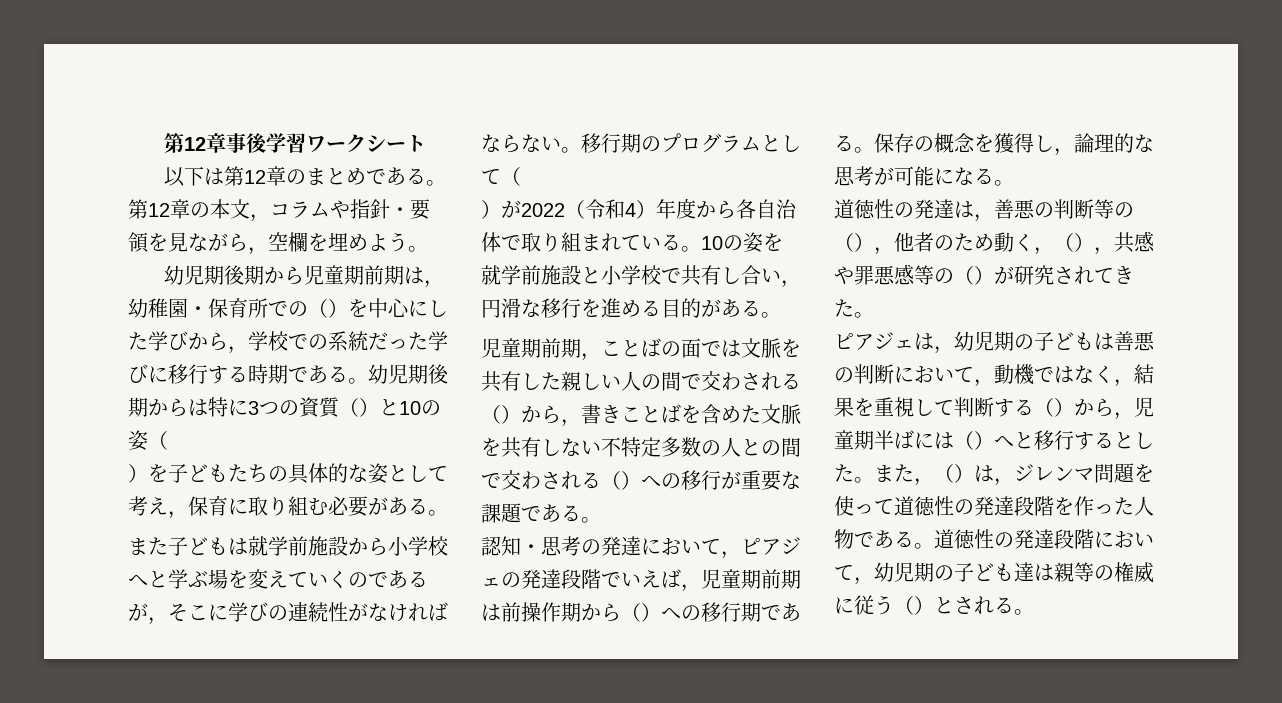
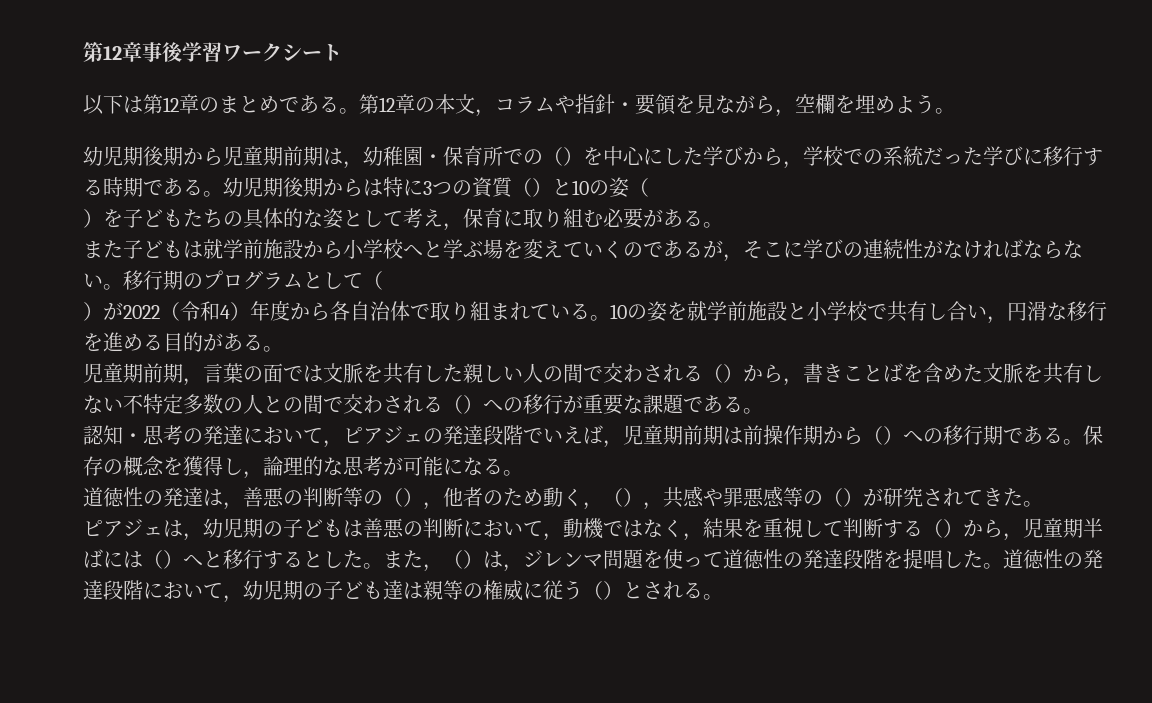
[601,338,661,357] ことば -> [203,363,243,383] 言葉
[1074,496,1154,516] [834,529,914,549] 作った人物である -> [903,549,983,569] 提唱した

